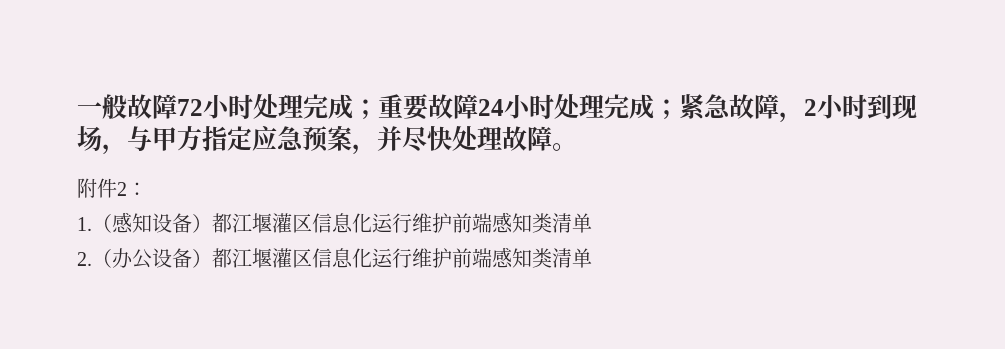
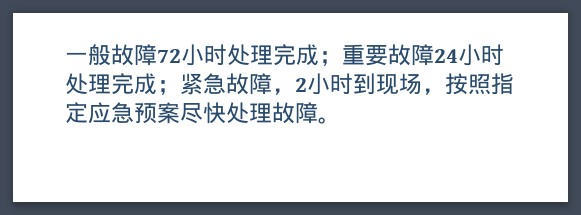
[127,126,202,151] 与甲方 -> [445,73,491,95] 按照
[352,126,402,155] ，并 -> (180, 113) none
[77,178,147,198] [77,212,592,233] [77,247,592,269] // 附件2： // 1.（感知设备）都江堰灌区信息化运行维护前端感知类清单 // 2.（办公设备）都江堰灌区信息化运行维护前端感知类清单 -> (341, 120) none

